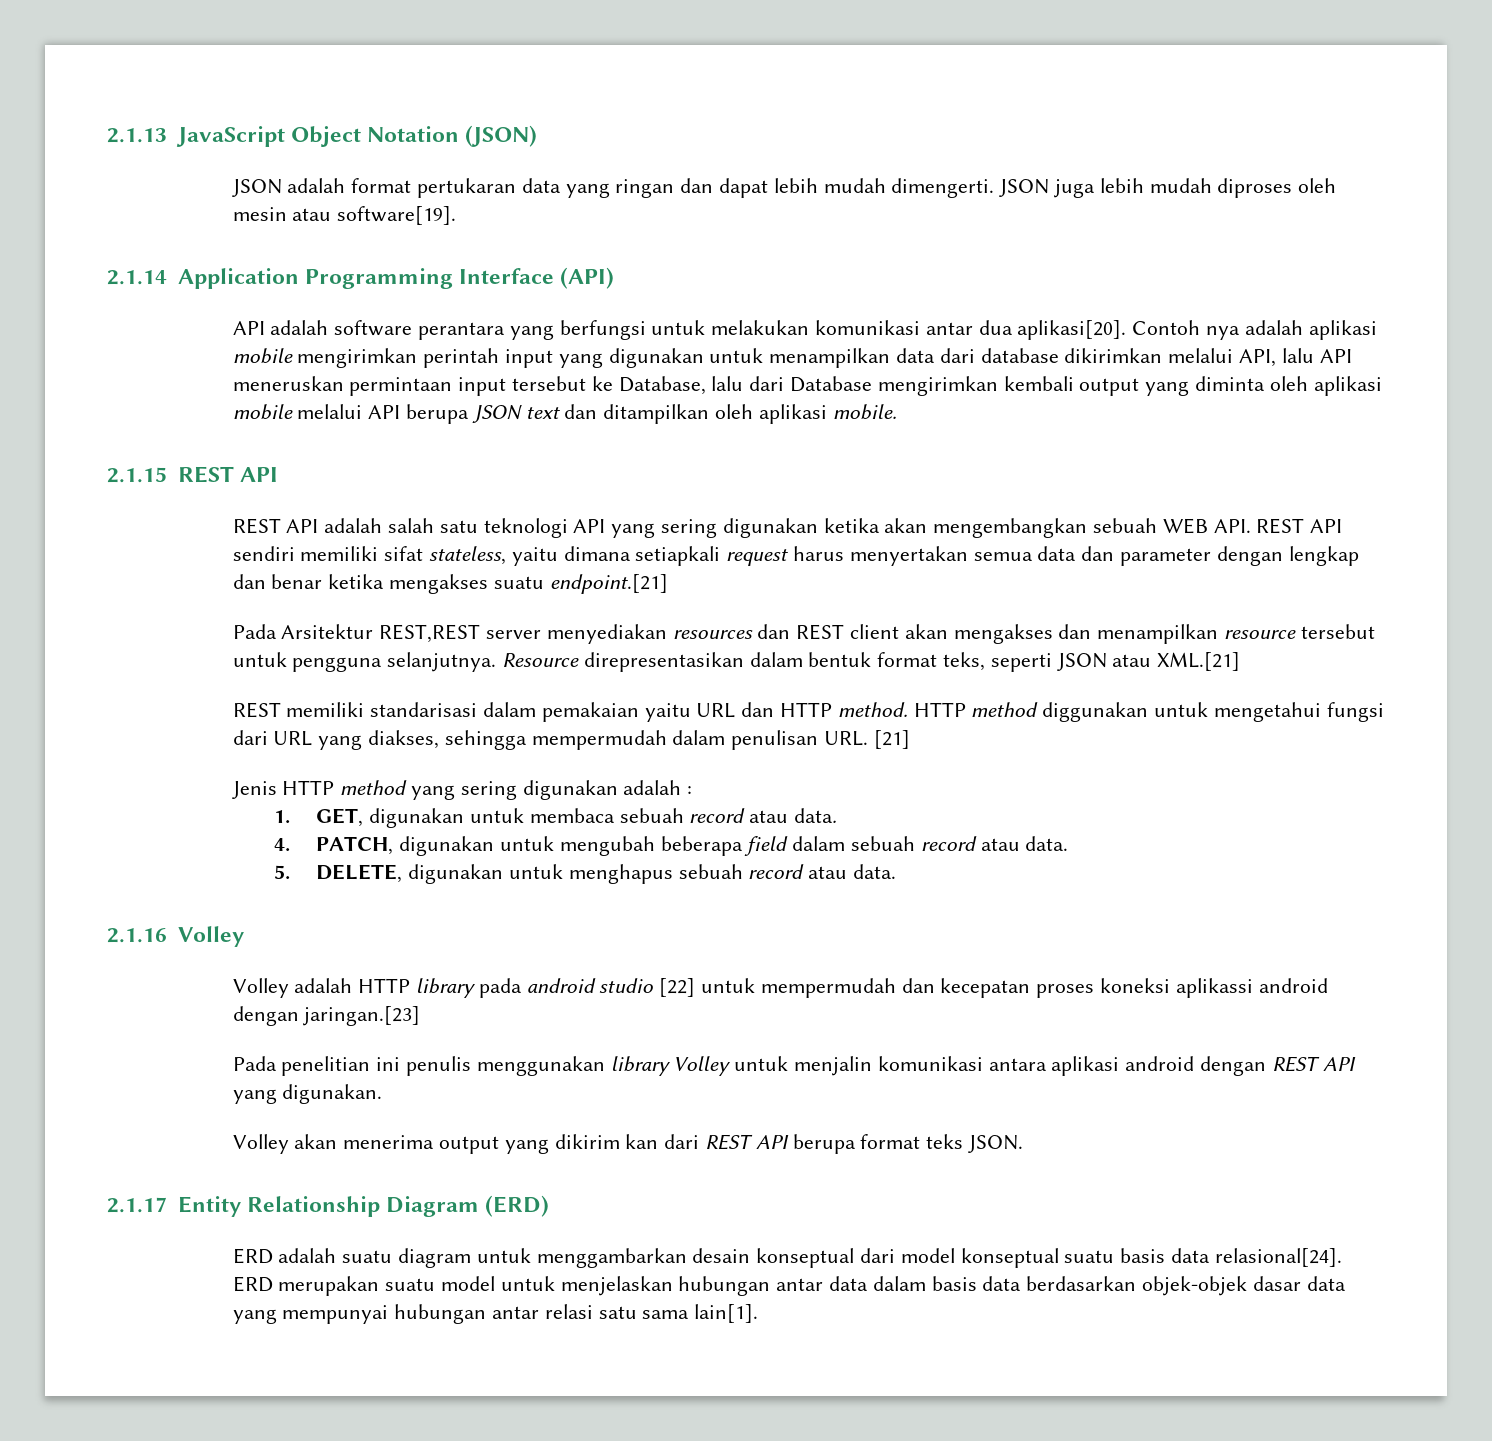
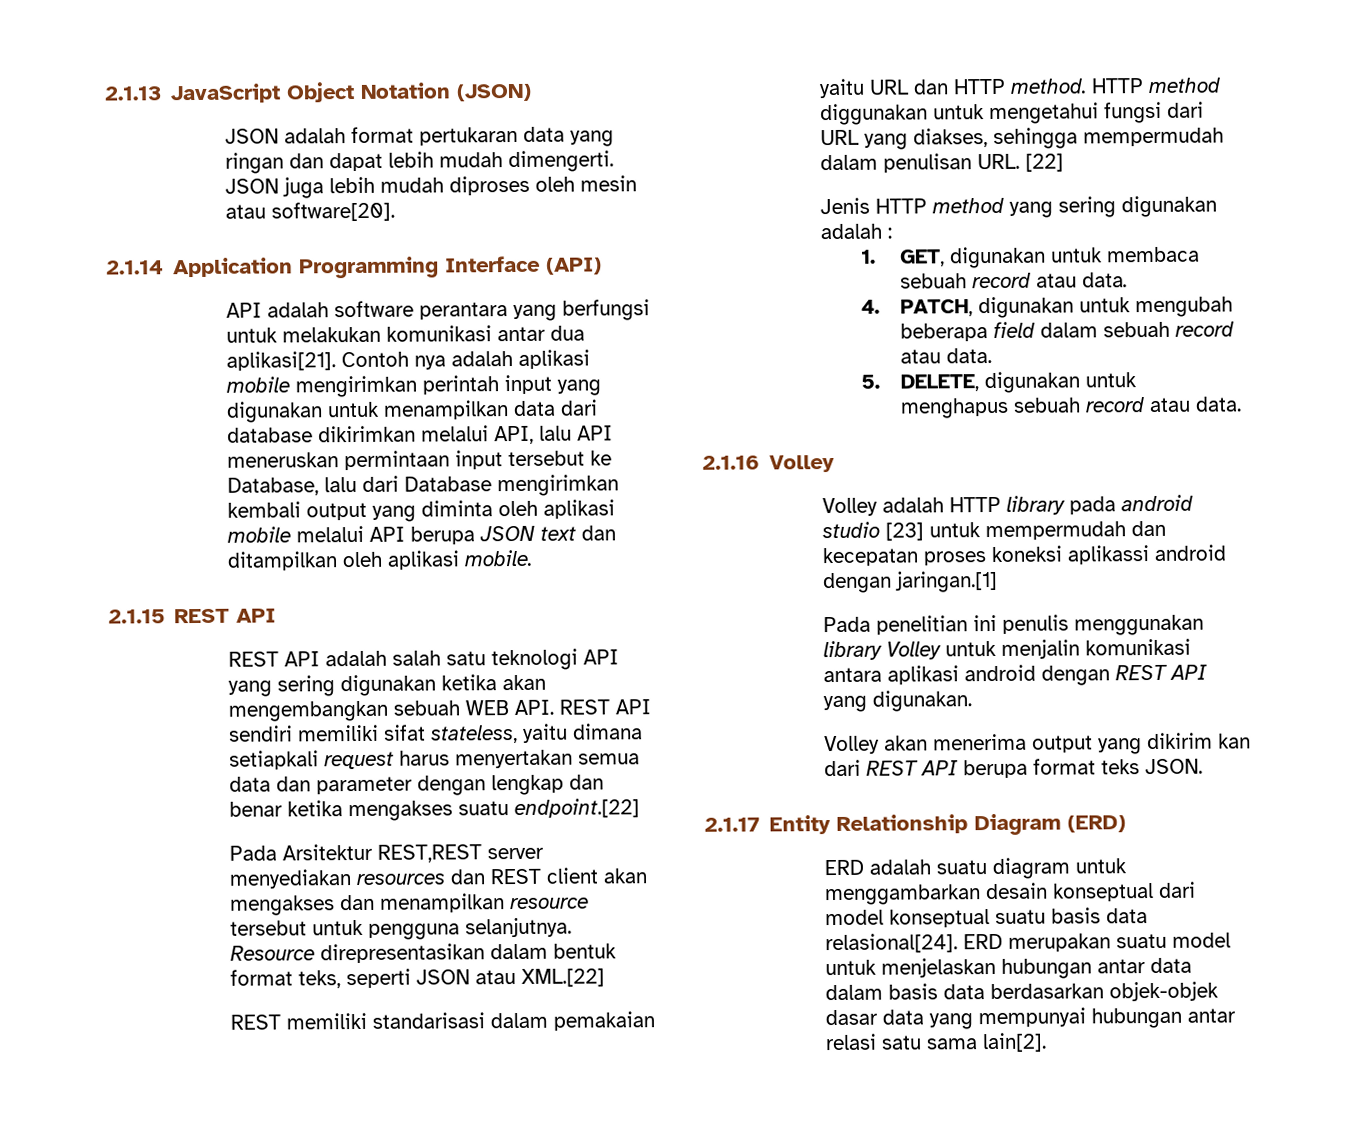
[337,206,457,225] software[19]. -> [270,201,395,222] software[20].
[1017,320,1127,340] aplikasi[20]. -> [225,351,336,371] aplikasi[21].
[549,574,668,594] endpoint.[21] -> [513,798,640,819] endpoint.[22]
[1157,652,1241,671] XML.[21] -> [520,968,605,987] XML.[22]
[873,730,910,749] [21] -> [1024,153,1064,172] [22]
[659,978,696,997] [22] -> [884,522,924,541] [23]
[303,1006,421,1026] jaringan.[23] -> [894,570,998,593] jaringan.[1]
[694,1304,759,1323] lain[1]. -> [981,1032,1047,1053] lain[2].

